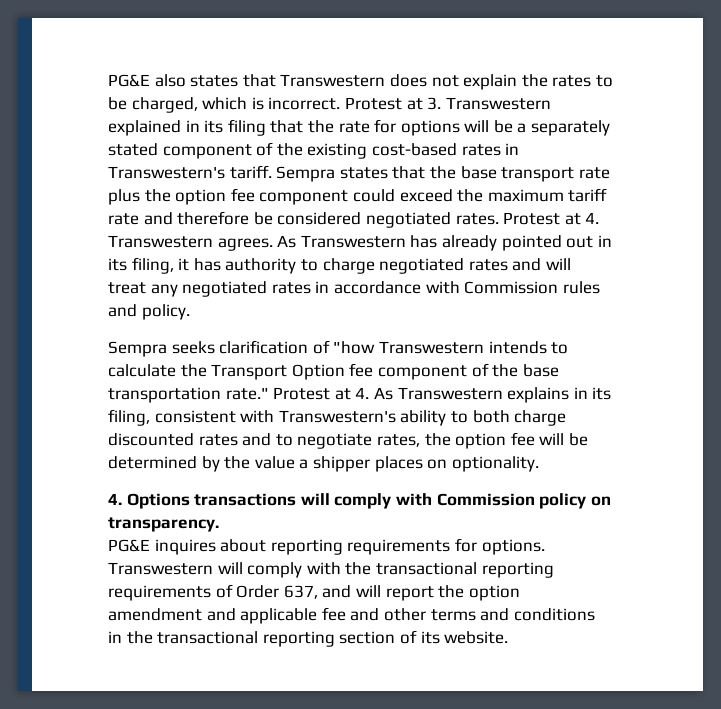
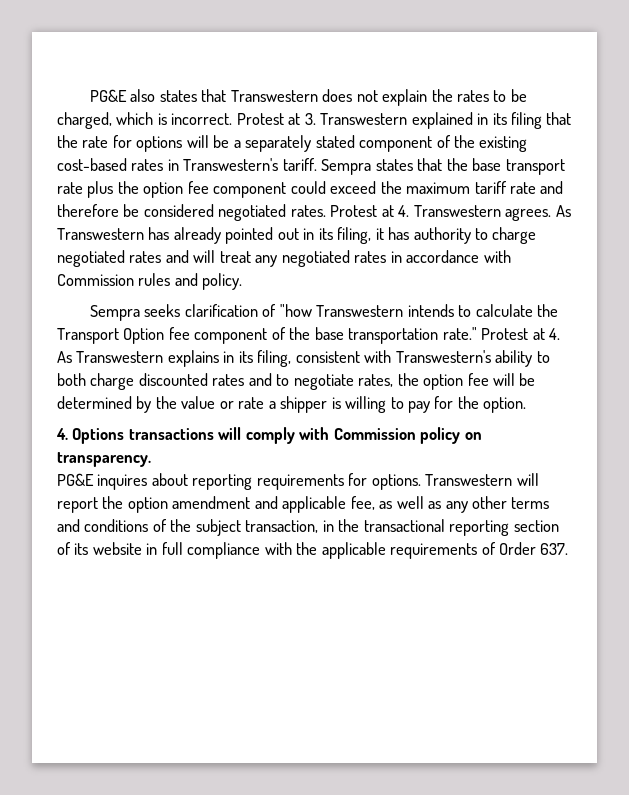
[299,456,539,472] a shipper places on optionality. -> [219,396,527,413] or rate a shipper is willing to pay for the option.
[247,562,554,578] [108,584,381,601] comply with the transactional reporting requirements of Order 637, and will -> (539, 479) none
[321,607,595,621] fee and other terms and conditions -> [350,496,550,513] [57,519,319,536] fee, as well as any other terms and conditions of the subject transaction,
[444,631,509,644] website. -> [92,542,569,559] website in full compliance with the applicable requirements of Order 637.

